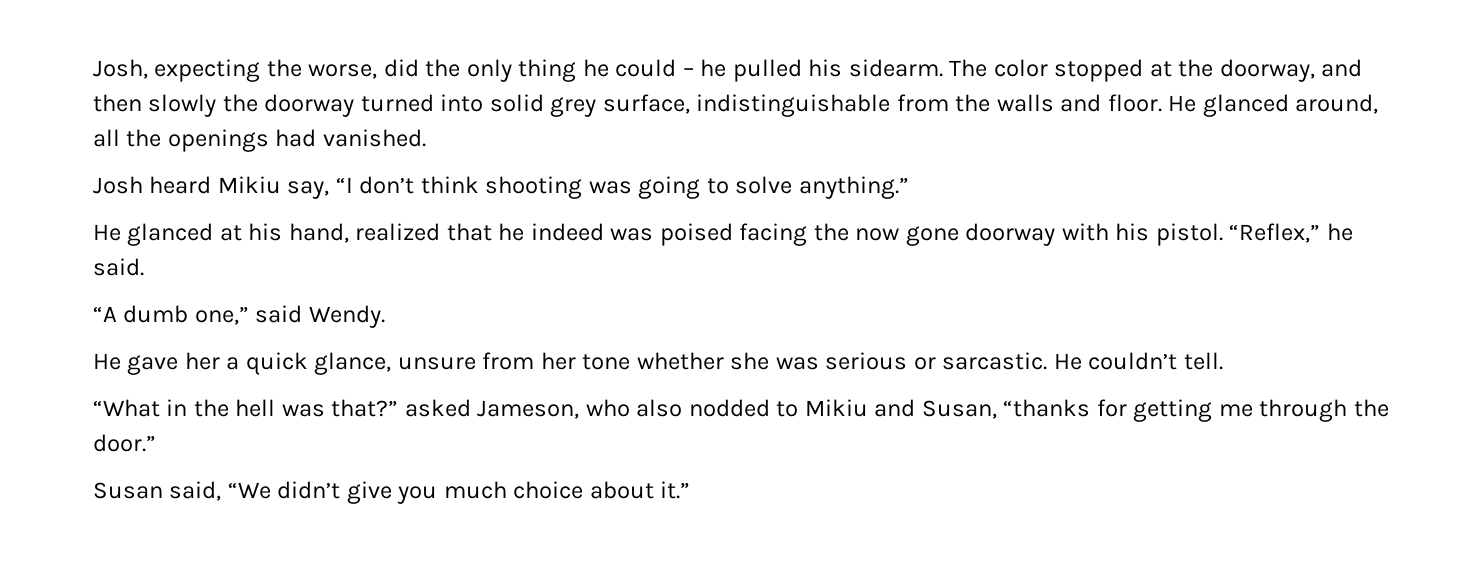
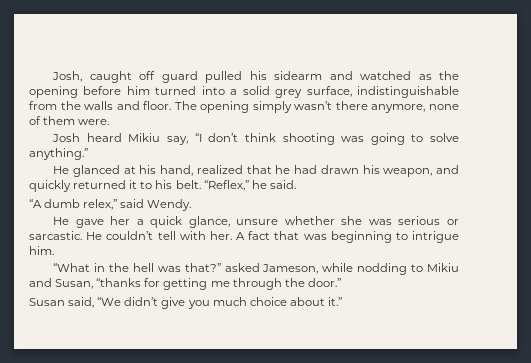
[154,59,1363,82] [93,94,355,117] expecting the worse, did the only thing he could – he pulled his sidearm. The color stopped at the doorway, and then slowly the doorway -> [89,71,459,83] [29,86,150,98] caught off guard pulled his sidearm and watched as the opening before him
(484, 103) none -> [230,89,238,95] a
[1168,94,1379,117] [93,129,426,152] He glanced around, all the openings had vanished. -> [174,101,459,113] [29,116,110,125] The opening simply wasn’t there anymore, none of them were.
[530,223,1223,246] indeed was poised facing the now gone doorway with his pistol. -> [294,165,459,177] [29,180,201,192] had drawn his weapon, and quickly returned it to his belt.
[194,306,249,325] one,” -> [83,199,118,210] relex,”
[482,352,631,370] from her tone -> (279, 222) none
[1183,352,1223,370] tell. -> [157,231,459,243] [29,246,54,255] tell with her. A fact that was beginning to intrigue him.
[585,399,770,417] who also nodded -> [322,263,408,275] while nodding

